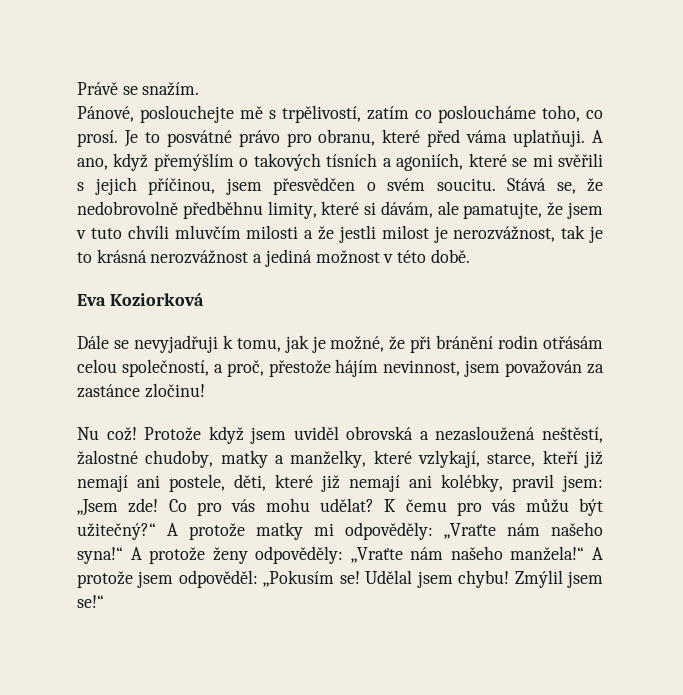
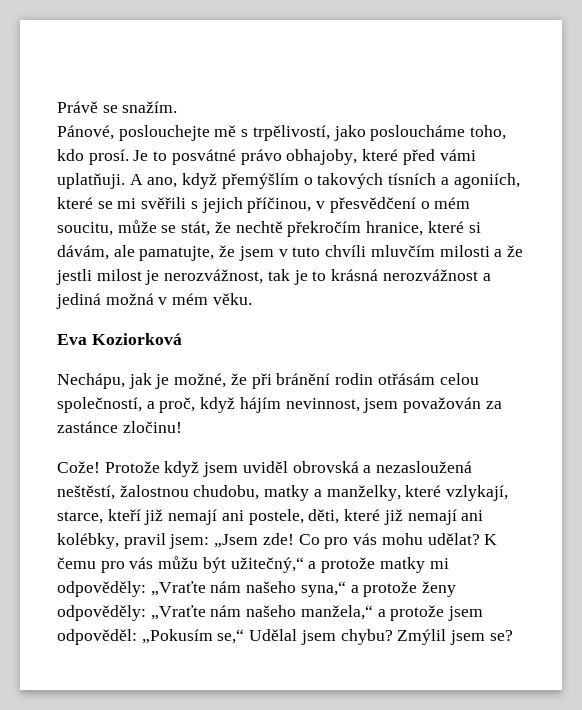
[367,106,432,120] zatím co -> [333,125,366,141] jako
[586,110,603,119] co -> [57,149,84,161] kdo
[286,129,376,147] pro obranu, -> [286,149,358,165] obhajoby,
[466,130,508,143] váma -> [439,149,476,161] vámi
[225,177,603,195] [77,201,317,219] jsem přesvědčen o svém soucitu. Stává se, že nedobrovolně předběhnu limity, -> [316,197,471,213] [57,220,424,237] v přesvědčení o mém soucitu, může se stát, že nechtě překročím hranice,
[315,249,470,264] [77,293,204,306] [77,335,281,353] možnost v této době. // Eva Koziorková // Dále se nevyjadřuji k tomu, -> [105,293,252,305] [57,333,182,345] [57,373,125,389] možná v mém věku. // Eva Koziorková // Nechápu,
[268,360,331,377] přestože -> [200,397,236,413] když
[77,427,137,441] Nu což! -> [57,461,100,473] Cože!
[77,450,214,468] žalostné chudoby, -> [119,485,260,500] žalostnou chudobu,
[77,523,178,540] užitečný?“ A -> [230,557,317,573] užitečný,“ a
[77,547,142,564] syna!“ A -> [300,581,359,597] syna,“ a
[510,546,603,561] manžela!“ A -> [300,605,386,620] manžela,“ a
[339,571,360,584] se! -> [217,629,245,644] se,“
[458,570,510,588] chybu! -> [340,629,393,645] chybu?
[77,595,104,608] se!“ -> [489,630,513,641] se?

